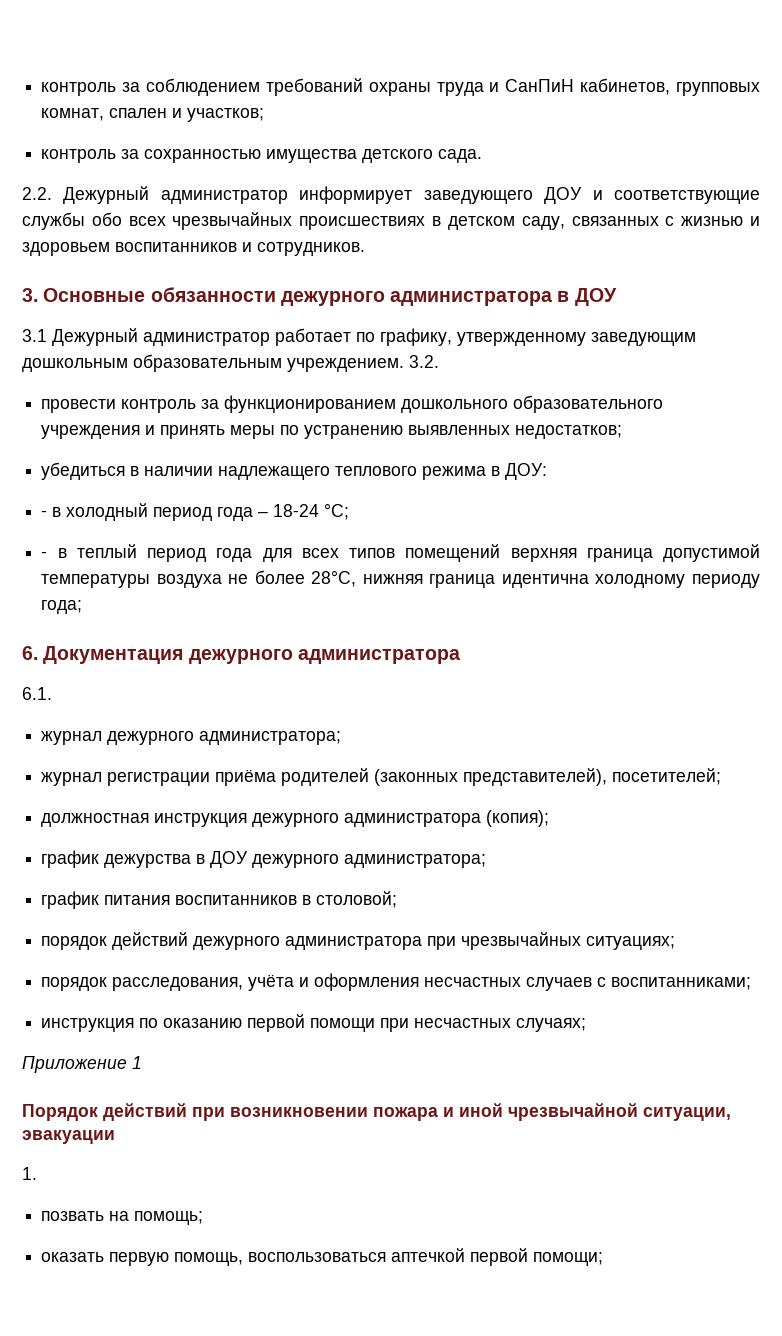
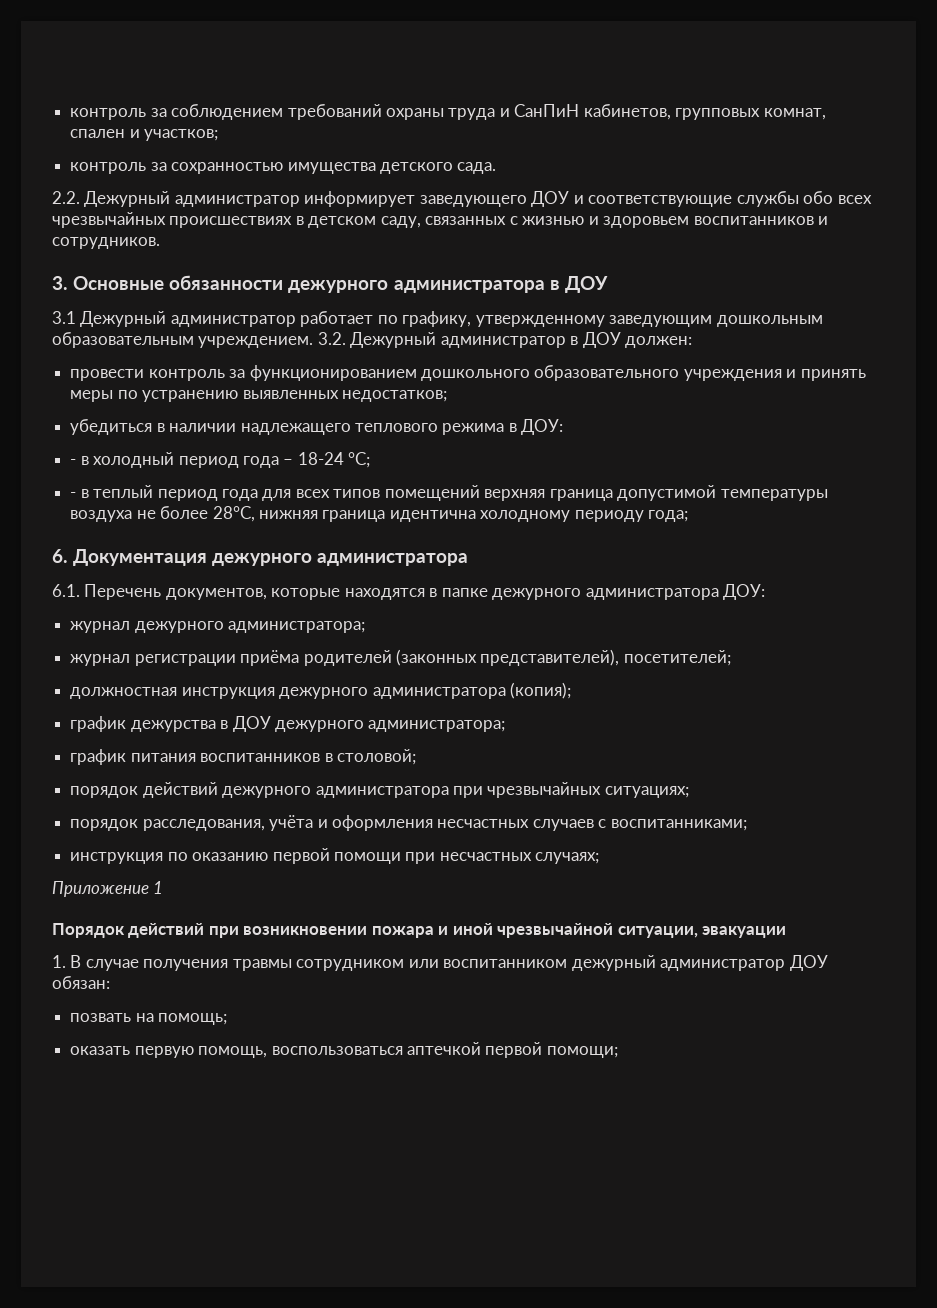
(439, 361) none -> [350,332,693,348] Дежурный администратор в ДОУ должен:
(52, 693) none -> [84,584,766,600] Перечень документов, которые находятся в папке дежурного администратора ДОУ:
(37, 1173) none -> [70,955,828,971] [52,976,110,989] В случае получения травмы сотрудником или воспитанником дежурный администратор ДОУ обязан:

